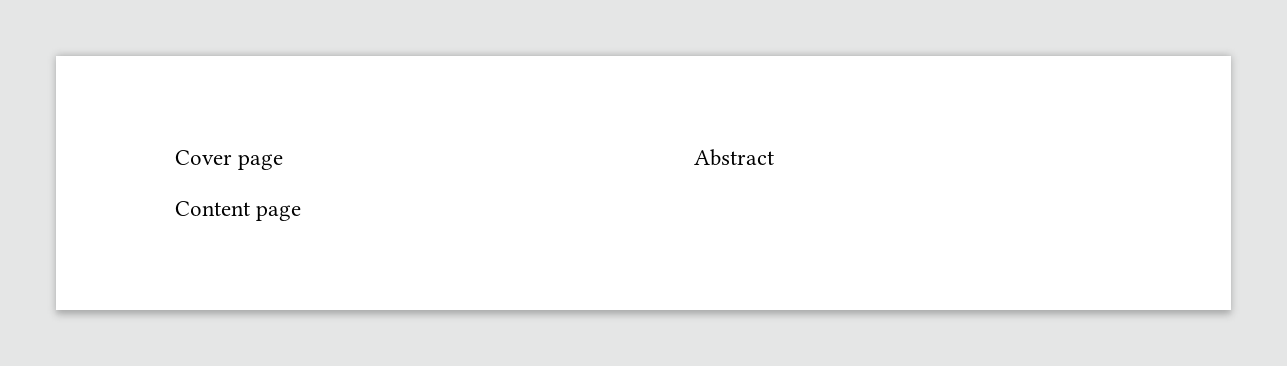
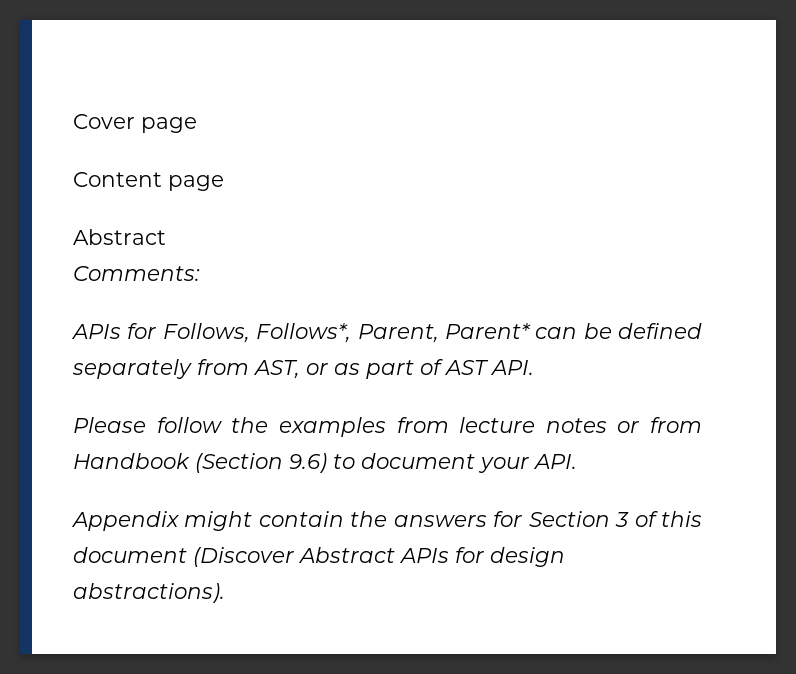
(774, 157) none -> [73,266,200,281] [71,323,702,343] [72,359,534,379] [73,417,702,437] [73,453,577,473] [71,511,703,531] [73,547,565,567] [73,583,225,603] // Comments: // APIs for Follows, Follows*, Parent, Parent* can be defined separately from AST, or as part of AST API. // Please follow the examples from lecture notes or from Handbook (Section 9.6) to document your API. // Appendix might contain the answers for Section 3 of this document (Discover Abstract APIs for design abstractions).

